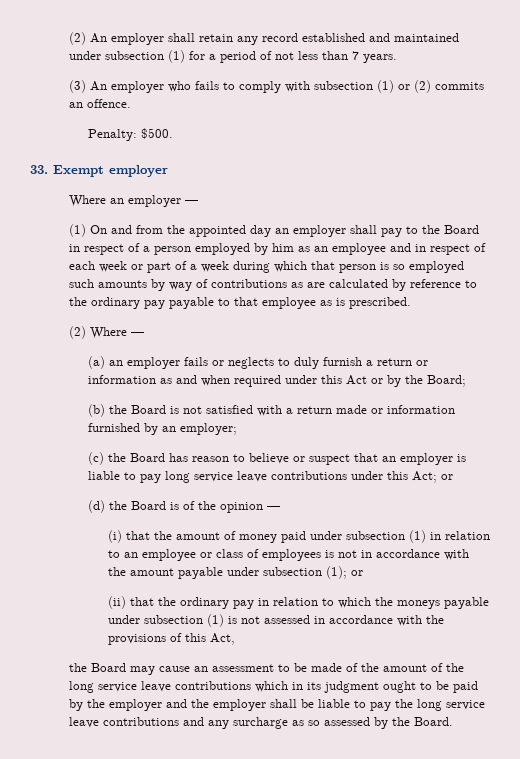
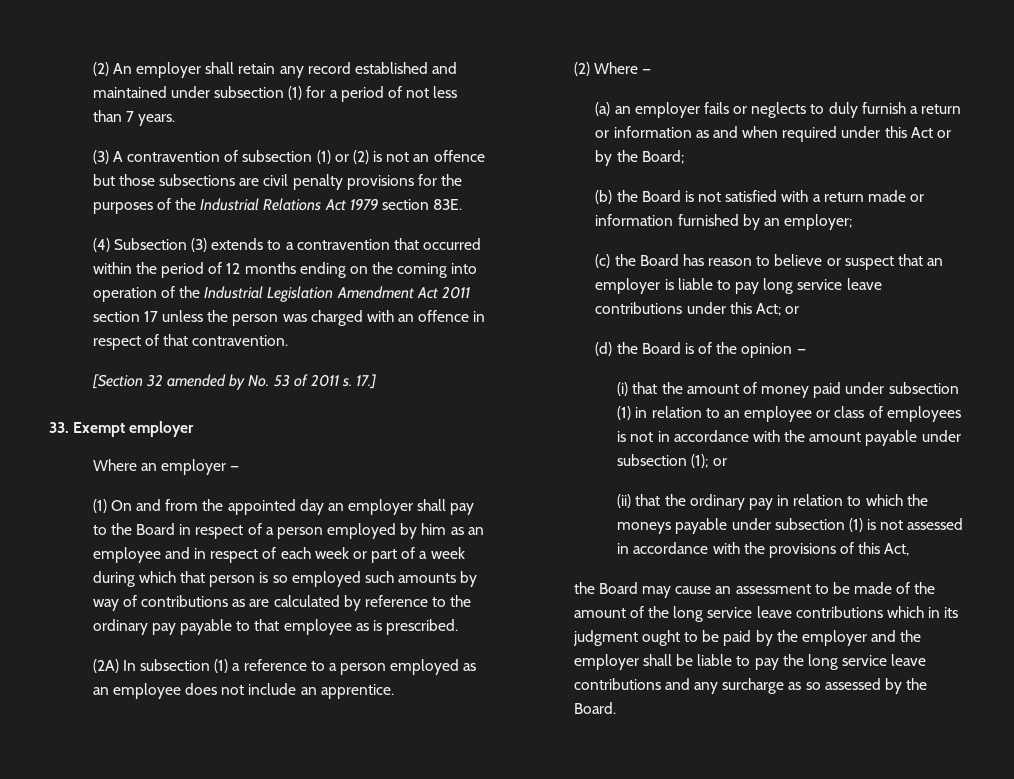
[89,80,484,93] [68,99,131,108] [88,128,174,141] An employer who fails to comply with subsection (1) or (2) commits an offence. // Penalty: $500. -> [112,150,485,164] [92,174,463,190] [92,198,463,214] [92,238,482,252] [92,262,478,278] [92,286,470,302] [92,310,486,326] [92,334,289,350] [91,374,377,390] A contravention of subsection (1) or (2) is not an offence but those subsections are civil penalty provisions for the purposes of the Industrial Relations Act 1979 section 83E. // (4) Subsection (3) extends to a contravention that occurred within the period of 12 months ending on the coming into operation of the Industrial Legislation Amendment Act 2011 section 17 unless the person was charged with an offence in respect of that contravention. // [Section 32 amended by No. 53 of 2011 s. 17.]
(411, 303) none -> [92,659,477,675] [92,683,394,699] // (2A) In subsection (1) a reference to a person employed as an employee does not include an apprentice.

